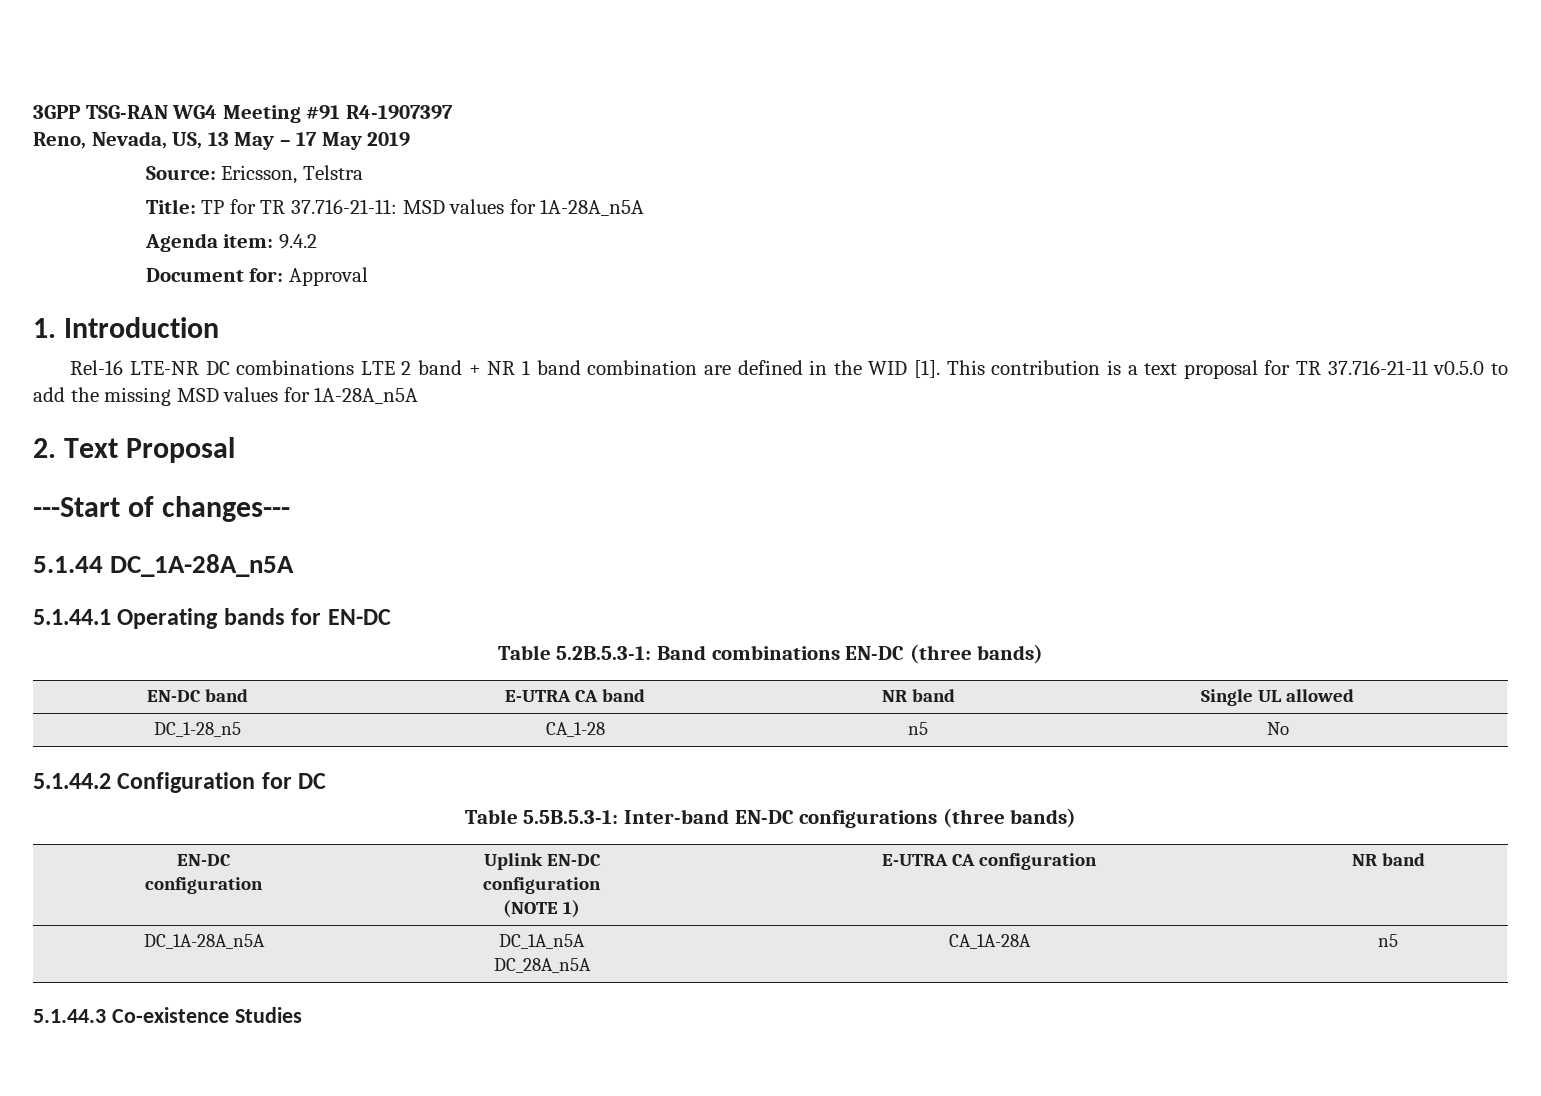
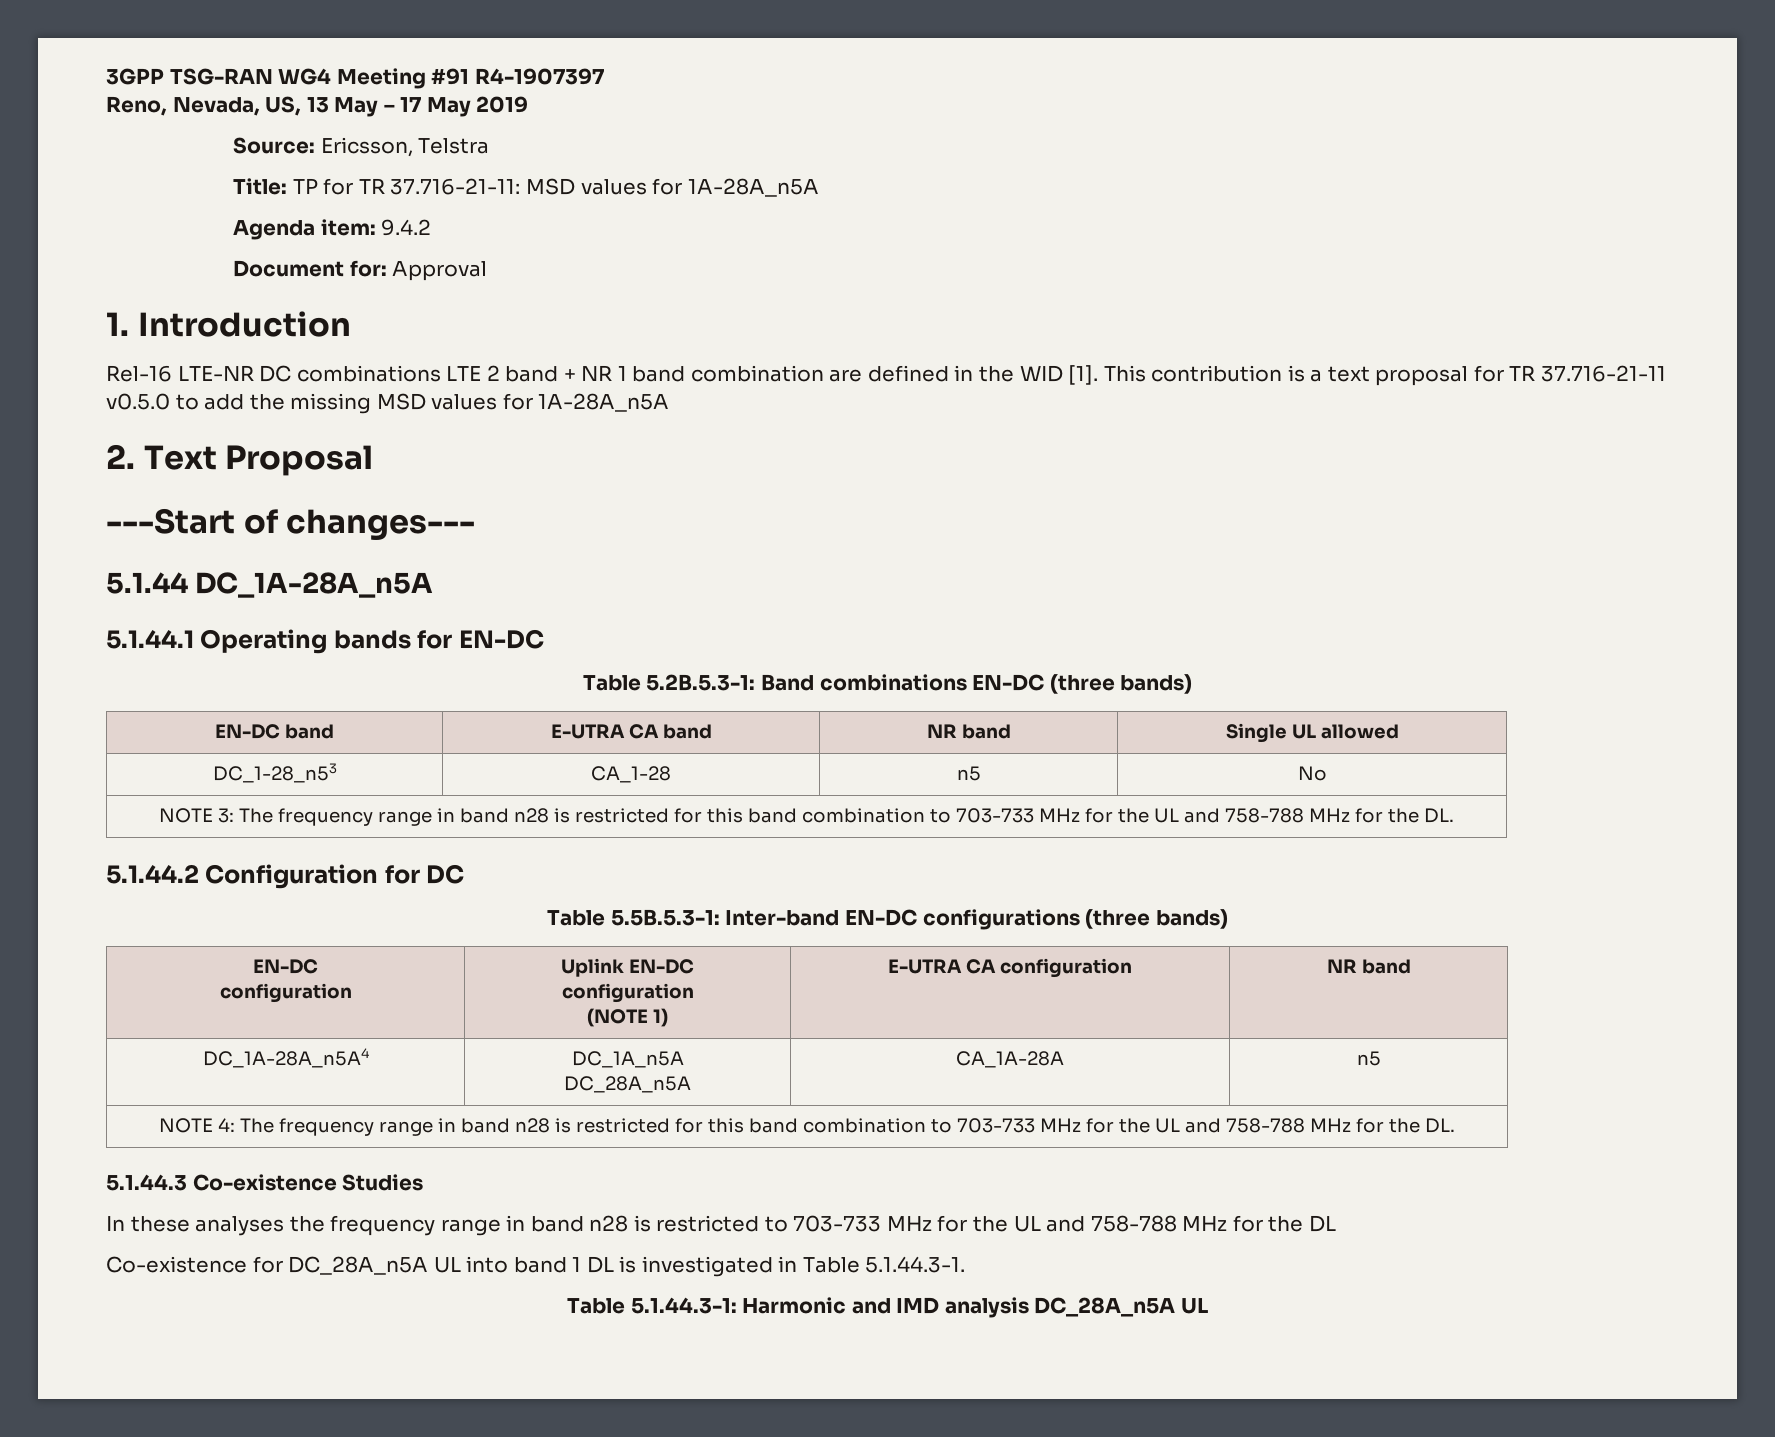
[154,722,241,737] DC_1-28_n5 -> [212,763,337,783] DC_1-28_n53
(1289, 728) none -> [158,808,1454,826] // NOTE 3: The frequency range in band n28 is restricted for this band combination to 703-733 MHz for the UL and 758-788 MHz for the DL.
[143,934,265,949] DC_1A-28A_n5A -> [202,1048,369,1068] DC_1A-28A_n5A4
[33,1007,302,1023] // 5.1.44.3 Co-existence Studies -> [158,1118,1455,1136] [106,1174,424,1191] [106,1215,1336,1236] [106,1256,966,1277] [567,1297,1208,1318] // NOTE 4: The frequency range in band n28 is restricted for this band combination to 703-733 MHz for the UL and 758-788 MHz for the DL. // 5.1.44.3 Co-existence Studies // In these analyses the frequency range in band n28 is restricted to 703-733 MHz for the UL and 758-788 MHz for the DL // Co-existence for DC_28A_n5A UL into band 1 DL is investigated in Table 5.1.44.3-1. // Table 5.1.44.3-1: Harmonic and IMD analysis DC_28A_n5A UL

